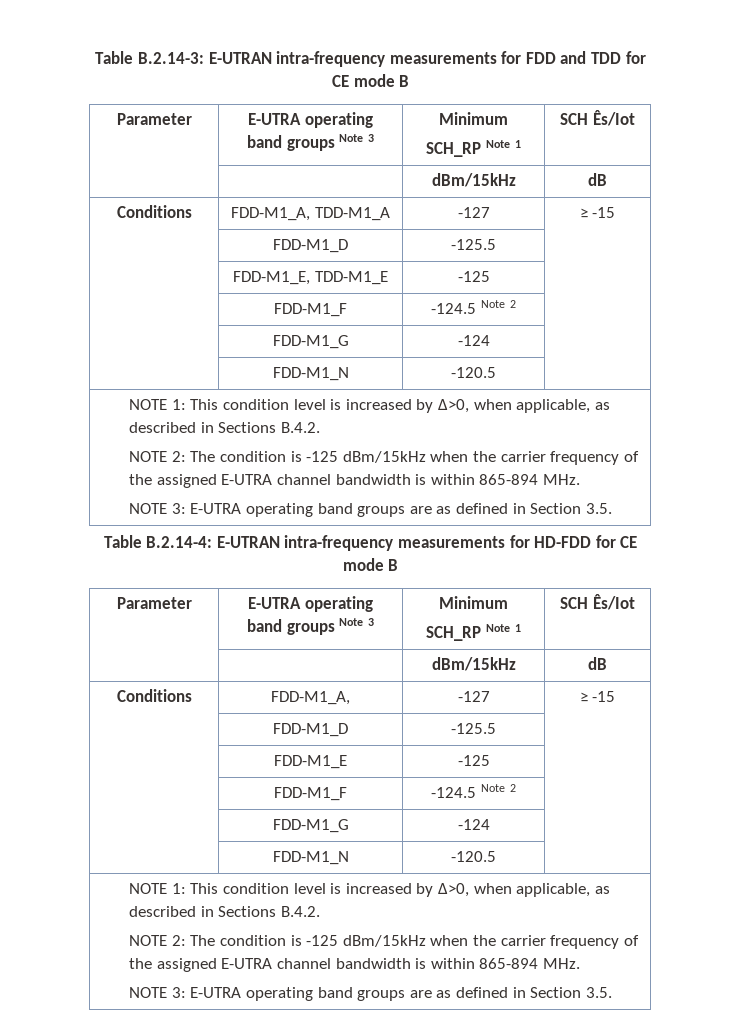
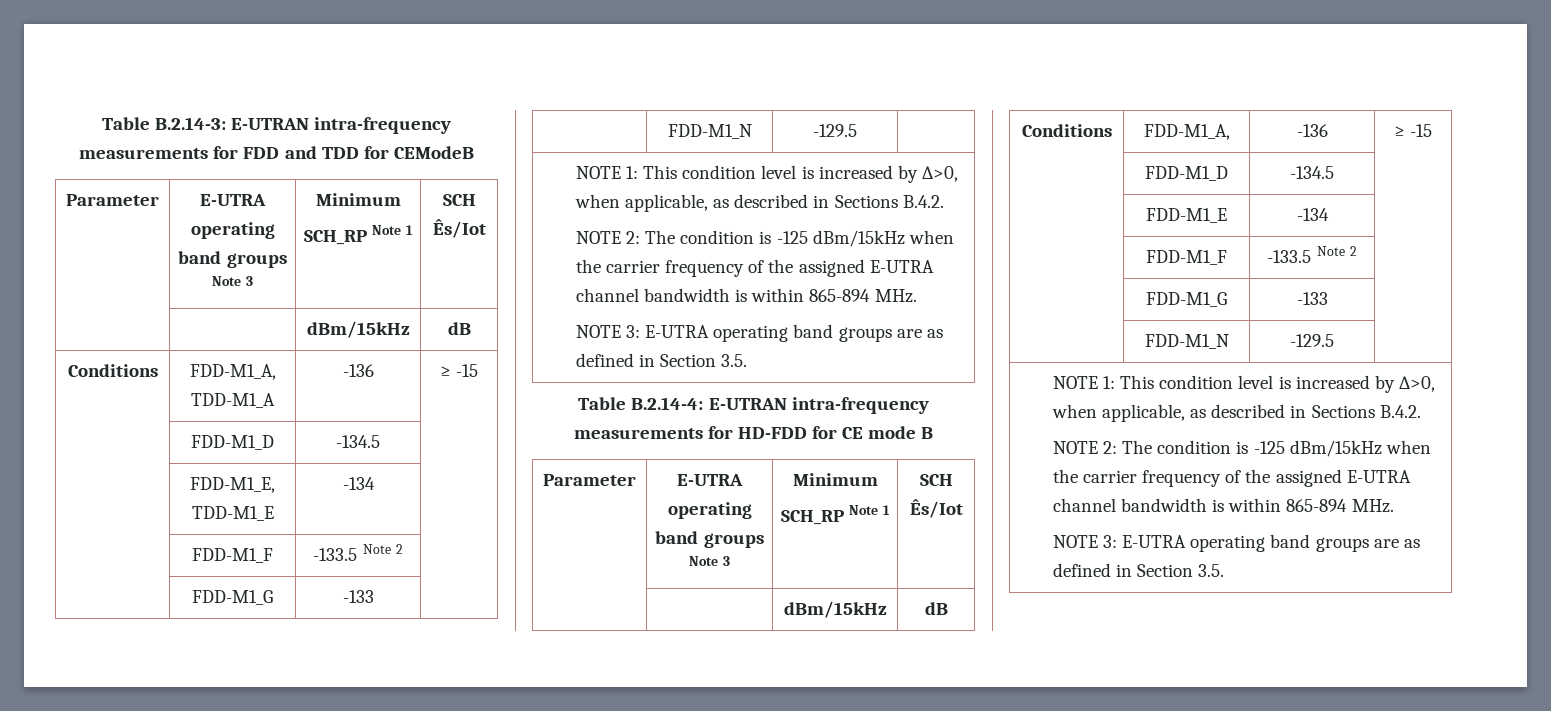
[331,74,410,87] CE mode B -> [393,146,474,159] CEModeB
[457,207,490,218] [579,207,616,218] [273,239,348,253] [451,239,497,250] -127 | ≥ -15 // | FDD-M1_D | -125.5 -> [342,364,374,377] [439,364,479,377] [191,435,274,450] [336,435,380,448] -136 | ≥ -15 // | FDD-M1_D | -134.5
[457,271,490,282] [274,303,347,317] [431,300,516,314] [272,335,349,349] [457,335,490,346] [272,367,349,381] [451,367,497,378] -125 | // | FDD-M1_F | -124.5 Note 2 | // | FDD-M1_G | -124 | // | FDD-M1_N | -120.5 -> [342,477,375,490] [192,548,273,563] [313,544,403,561] [192,590,273,605] [342,590,374,603] [667,124,752,139] [813,124,857,137] -134 | // | FDD-M1_F | -133.5 Note 2 | // | FDD-M1_G | -133 | // | FDD-M1_N | -129.5
[457,691,490,702] [579,691,616,702] [273,723,348,737] [451,723,497,734] -127 | ≥ -15 // | FDD-M1_D | -125.5 -> [1296,124,1328,137] [1393,124,1433,137] [1145,166,1228,181] [1290,166,1334,179] -136 | ≥ -15 // | FDD-M1_D | -134.5
[457,755,490,766] [274,787,347,801] [431,784,516,798] [272,819,349,833] [457,819,490,830] [272,851,349,865] [451,851,497,862] -125 | // | FDD-M1_F | -124.5 Note 2 | // | FDD-M1_G | -124 | // | FDD-M1_N | -120.5 -> [1296,208,1329,221] [1146,250,1227,265] [1267,246,1357,263] [1146,292,1227,307] [1296,292,1328,305] [1144,334,1229,349] [1290,334,1334,347] -134 | // | FDD-M1_F | -133.5 Note 2 | // | FDD-M1_G | -133 | // | FDD-M1_N | -129.5

